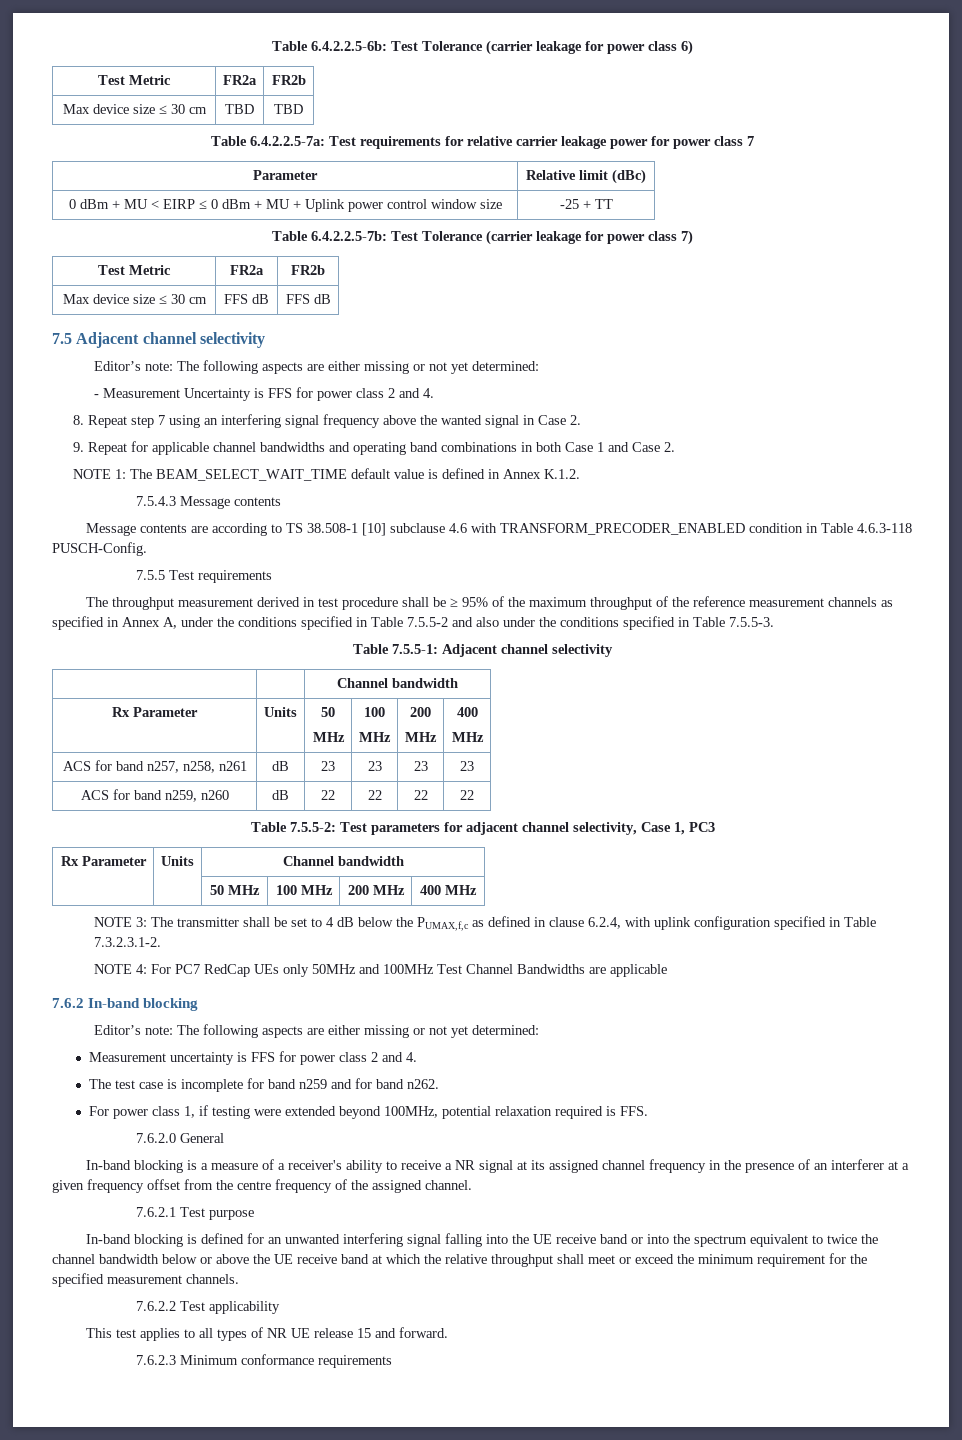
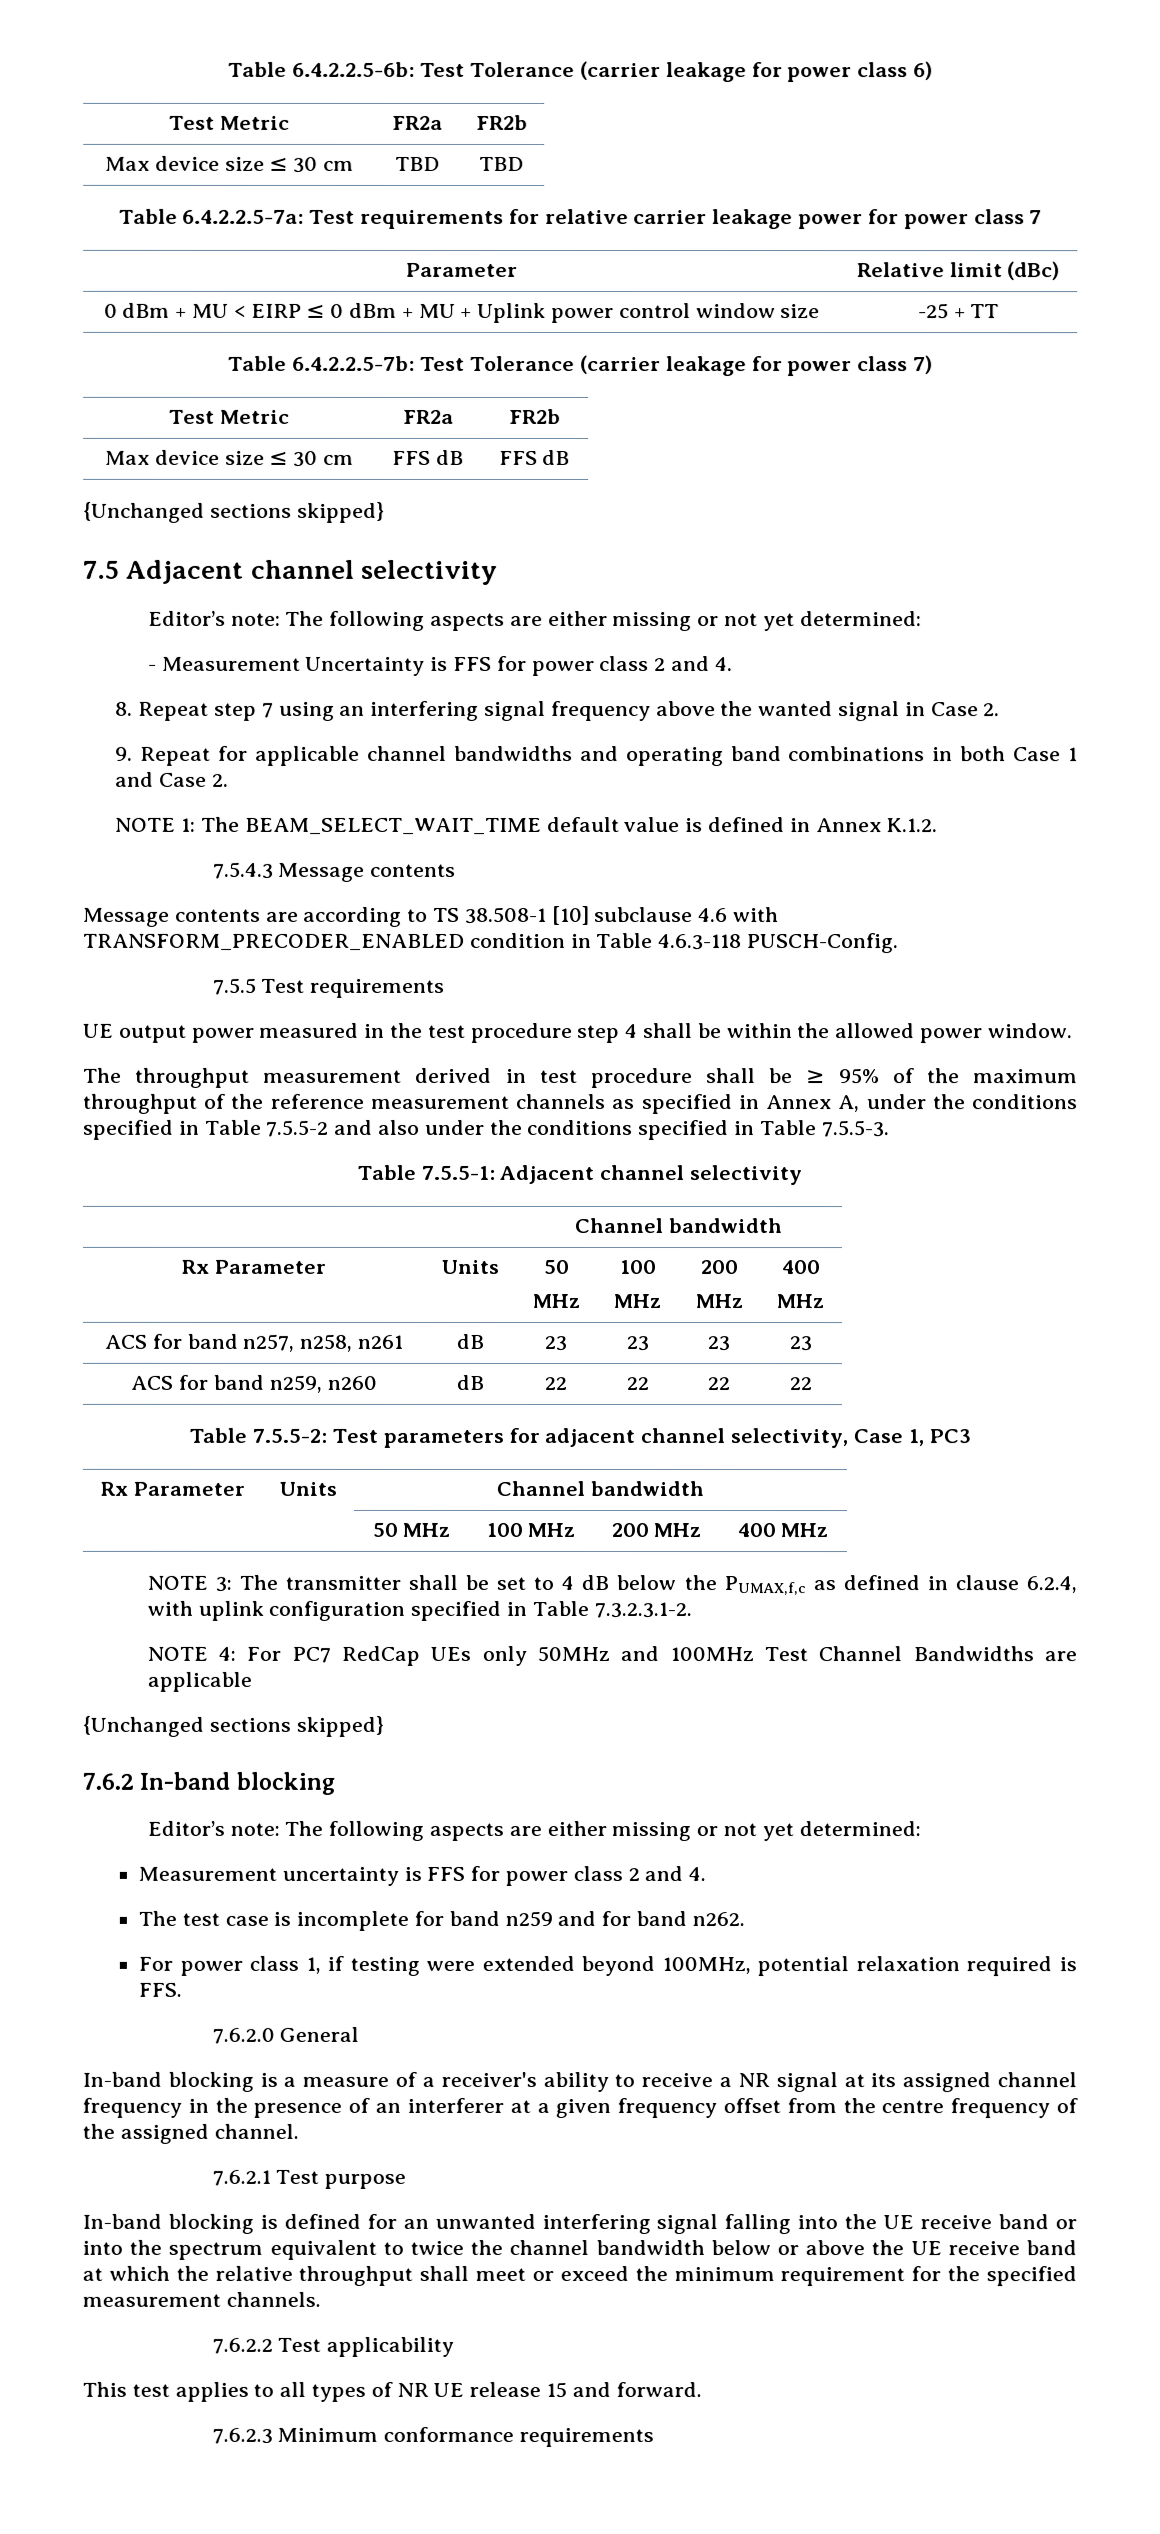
(331, 299) none -> [83,501,385,523] // {Unchanged sections skipped}
(273, 576) none -> [83,1022,1073,1044] // UE output power measured in the test procedure step 4 shall be within the allowed power window.
(668, 970) none -> [82,1715,384,1737] // {Unchanged sections skipped}

